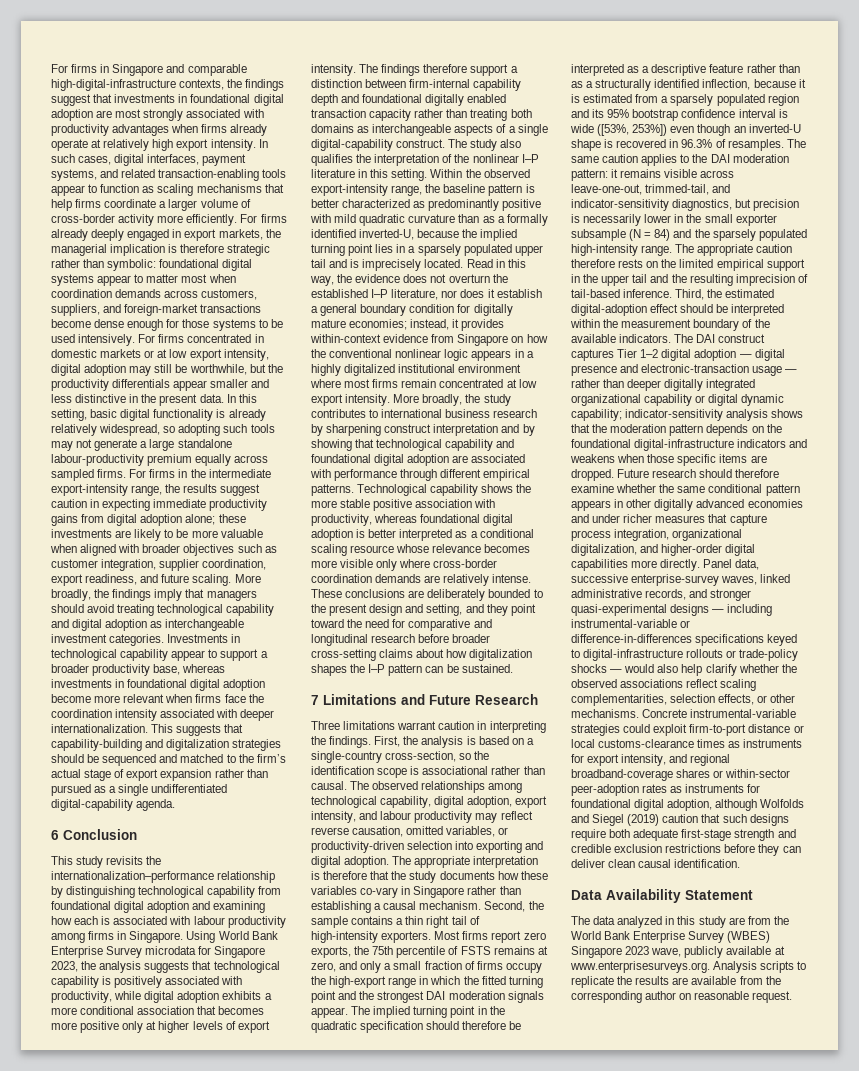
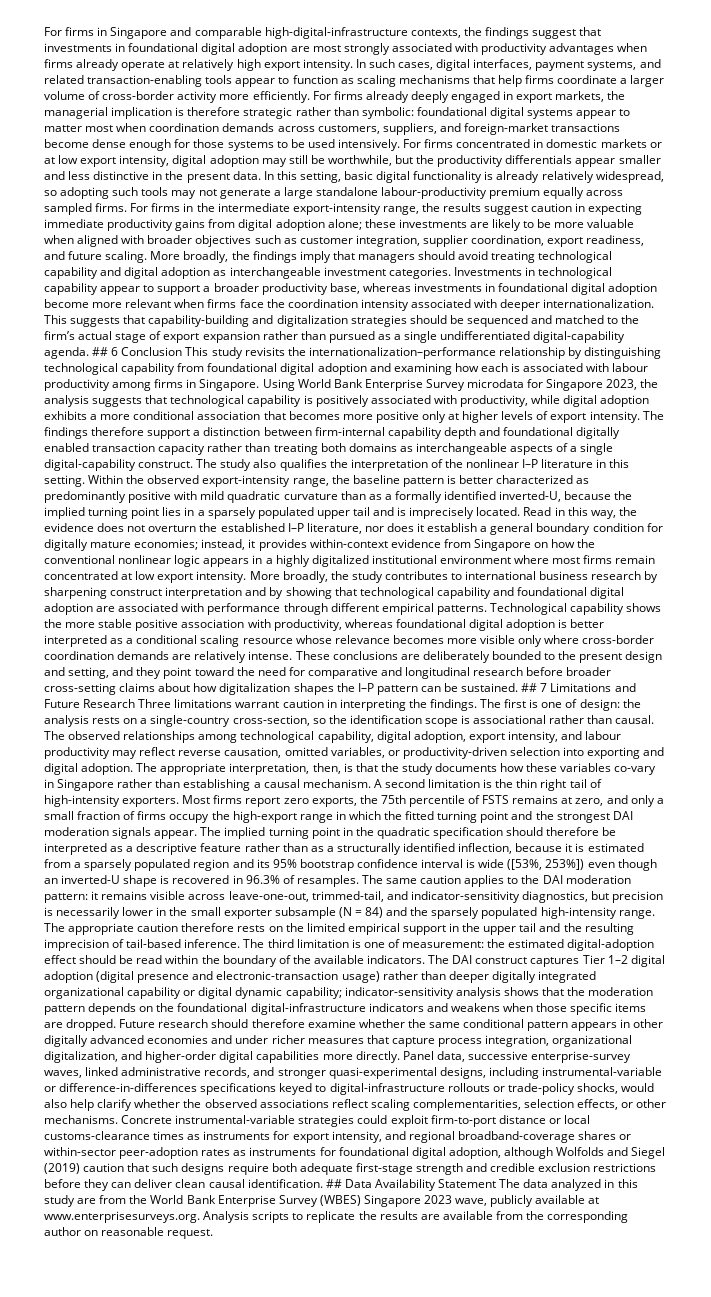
(176, 805) // -> [92,347,109,356] ##
(137, 834) // -> (183, 351) none
(513, 668) // -> [521,683,538,692] ##
(538, 699) // -> (136, 703) none
[374,736,509,748] First, the analysis is based -> [480,699,641,711] [44,715,121,727] The first is one of design: the analysis rests
[473,856,539,868] [311,871,368,880] interpretation is therefore -> [229,763,353,775] interpretation, then, is
[484,901,544,912] [311,916,404,928] Second, the sample contains a -> [373,779,514,788] A second limitation is the
[675,289,705,300] Third, -> [243,939,485,948] The third limitation is one of measurement:
[731,304,785,316] interpreted -> [136,955,163,964] read
[621,319,692,328] measurement -> (220, 959) none
[739,349,785,361] — digital -> [96,971,135,983] (digital
[752,366,798,376] usage — -> [341,971,380,983] usage)
[670,604,725,616] designs — -> [439,1067,486,1079] designs,
[571,664,623,673] shocks — -> [576,1083,618,1094] shocks,
(741, 863) // -> [325,1179,342,1188] ##
(753, 895) // -> (497, 1183) none

